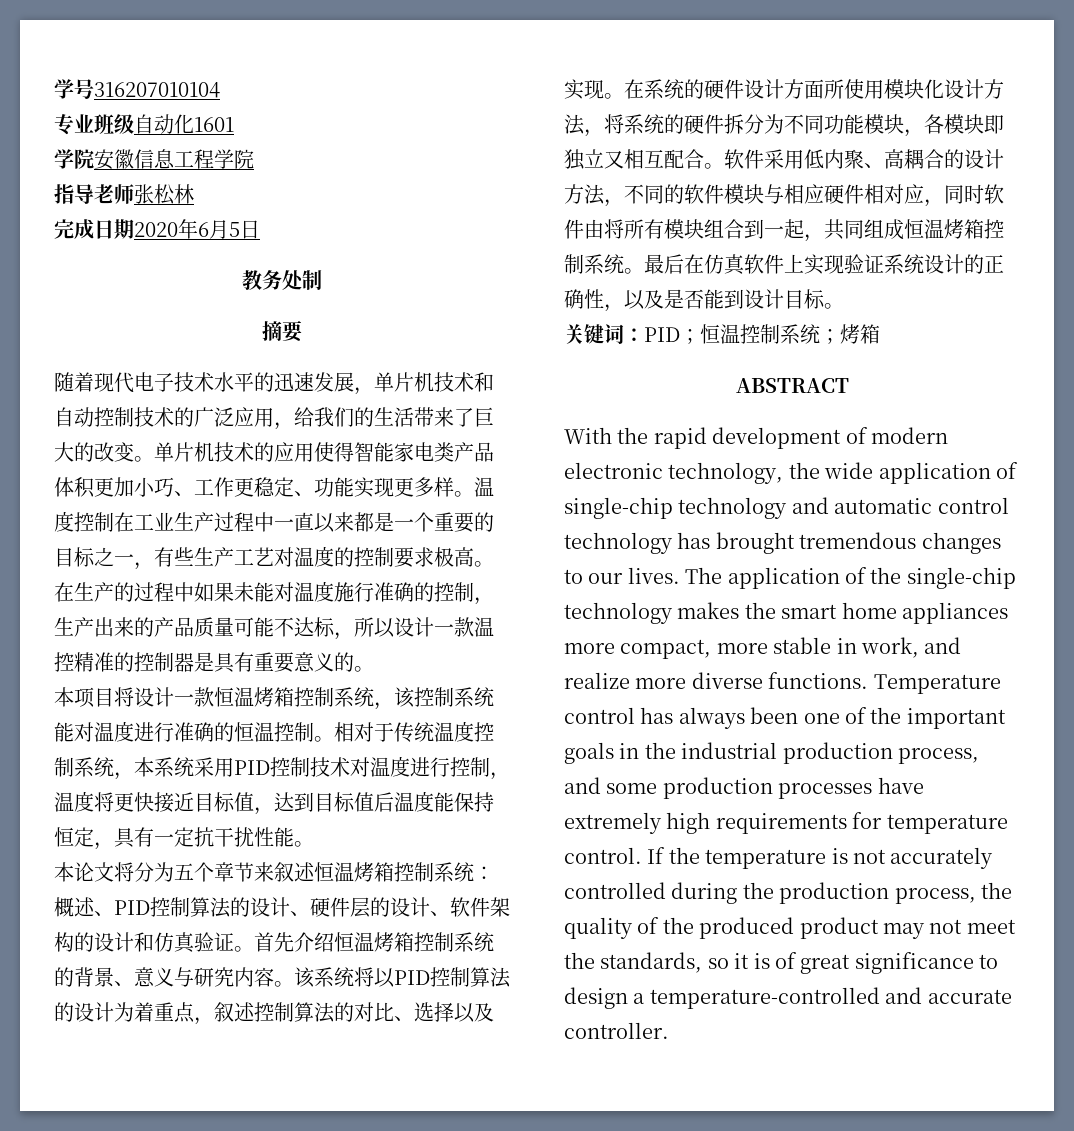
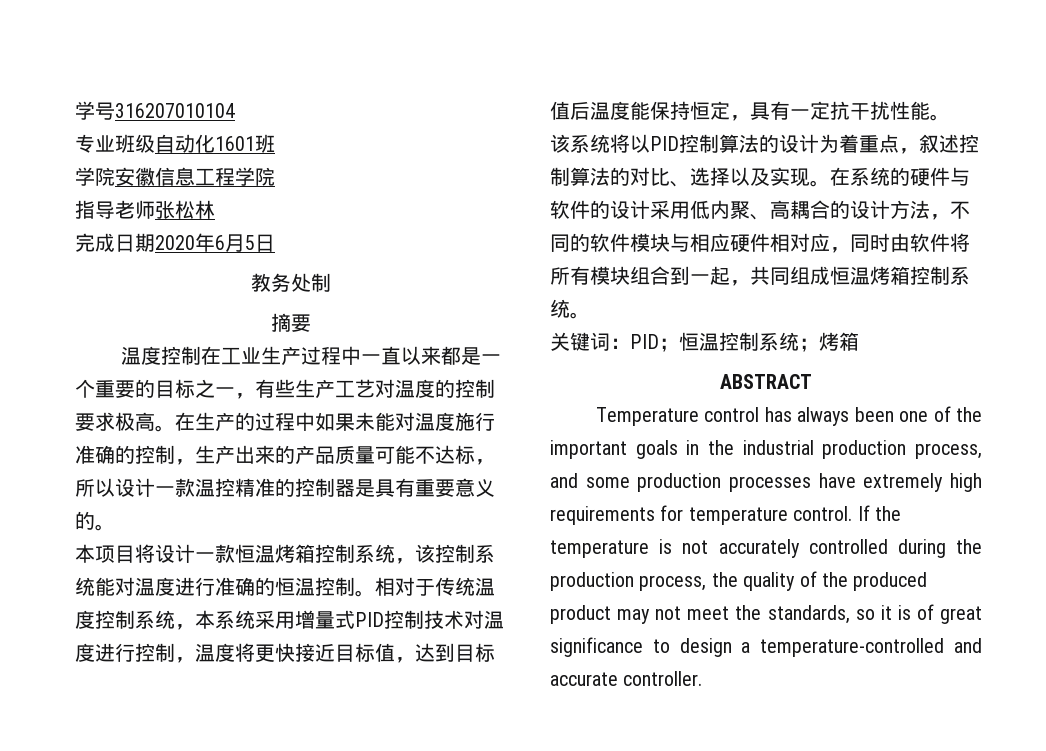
(234, 124) none -> [255,134,275,153] 班
[54,372,494,395] [54,407,494,430] [54,442,494,462] [54,477,474,498] 随着现代电子技术水平的迅速发展，单片机技术和自动控制技术的广泛应用，给我们的生活带来了巨大的改变。单片机技术的应用使得智能家电类产品体积更加小巧、工作更稳定、功能实现更多样。 -> (311, 323) none
(234, 767) none -> [295,610,355,629] 增量式
[54,862,494,882] [54,897,510,918] [54,932,494,953] [54,967,294,987] 本论文将分为五个章节来叙述恒温烤箱控制系统：概述、PID控制算法的设计、硬件层的设计、软件架构的设计和仿真验证。首先介绍恒温烤箱控制系统的背景、意义与研究内容。 -> (950, 117) none
[744,79,1004,99] [564,114,1004,137] [564,149,764,170] 设计方面所使用模块化设计方法，将系统的硬件拆分为不同功能模块，各模块即独立又相互配合。软件 -> [950,167,970,186] [550,200,650,219] 与软件的设计
[984,184,1004,204] [564,219,604,239] 软件由 -> [890,233,950,252] 由软件
[644,254,1004,275] [564,289,844,312] 最后在仿真软件上实现验证系统设计的正确性，以及是否能到设计目标。 -> (590, 315) none
[564,427,948,449] [564,462,1018,484] [564,497,1009,519] [564,532,1001,554] [564,567,1016,589] [564,602,1008,624] [564,637,962,659] [564,672,869,689] With the rapid development of modern electronic technology, the wide application of single-chip technology and automatic control technology has brought tremendous changes to our lives. The application of the single-chip technology makes the smart home appliances more compact, more stable in work, and realize more diverse functions. -> (812, 381) none

